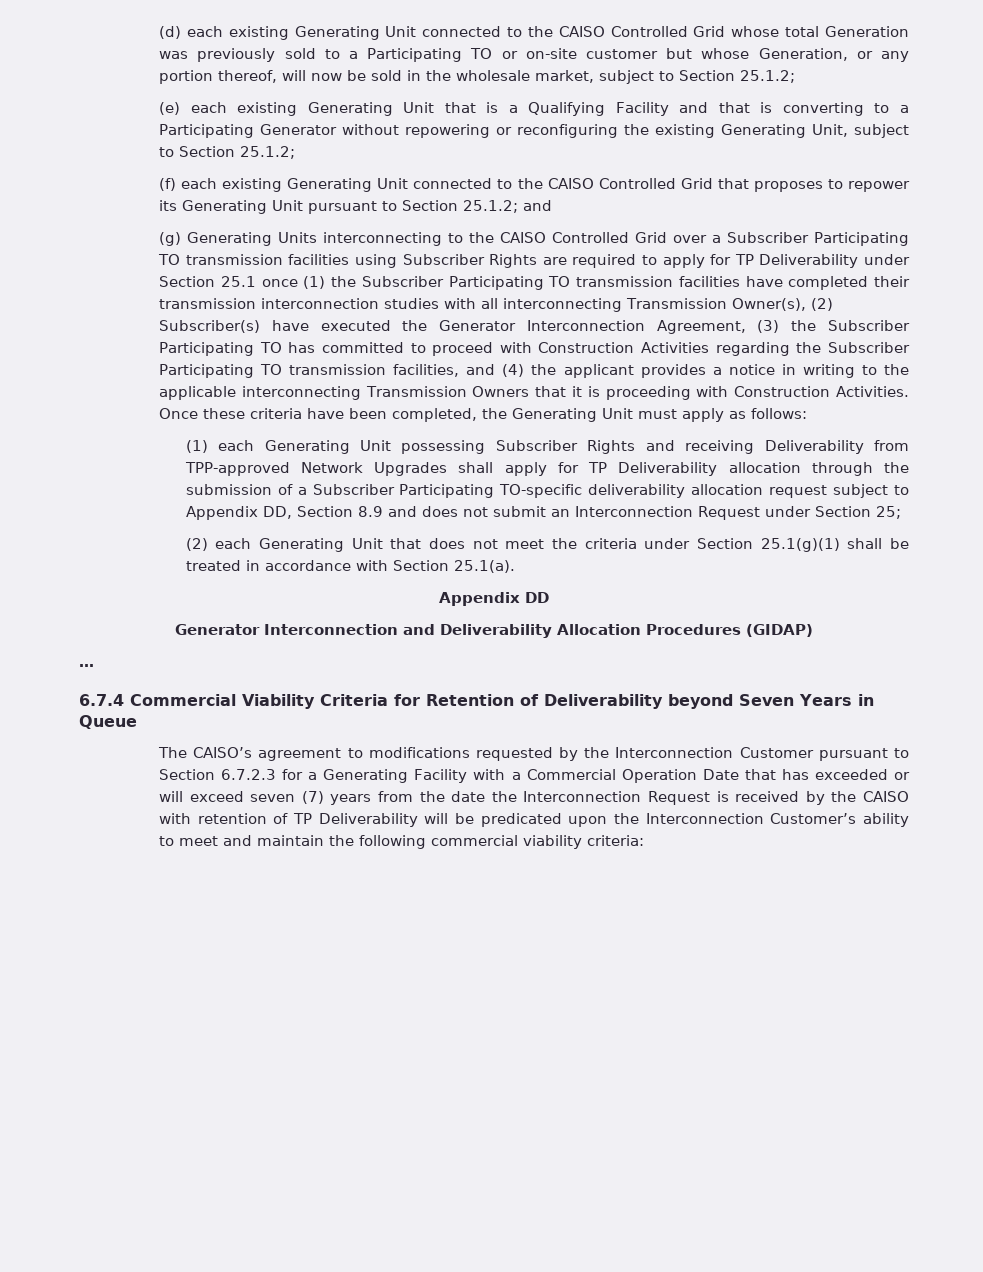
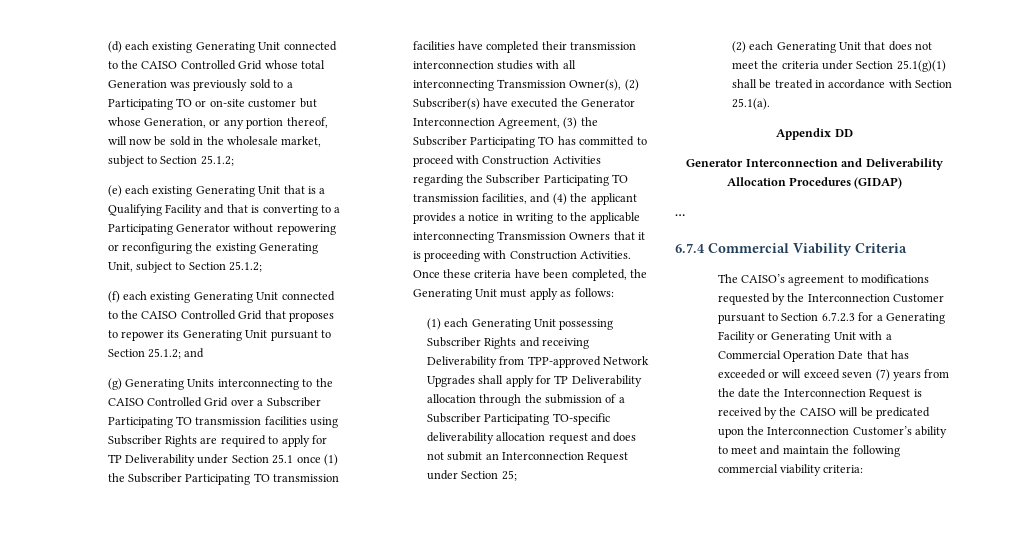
[833,484,909,498] [185,506,383,520] subject to Appendix DD, Section 8.9 -> (588, 438) none
[394,694,874,709] [79,715,137,729] for Retention of Deliverability beyond Seven Years in Queue -> (907, 248) none
(468, 776) none -> [757,332,856,343] or Generating Unit
[159,813,418,827] with retention of TP Deliverability -> (836, 412) none

